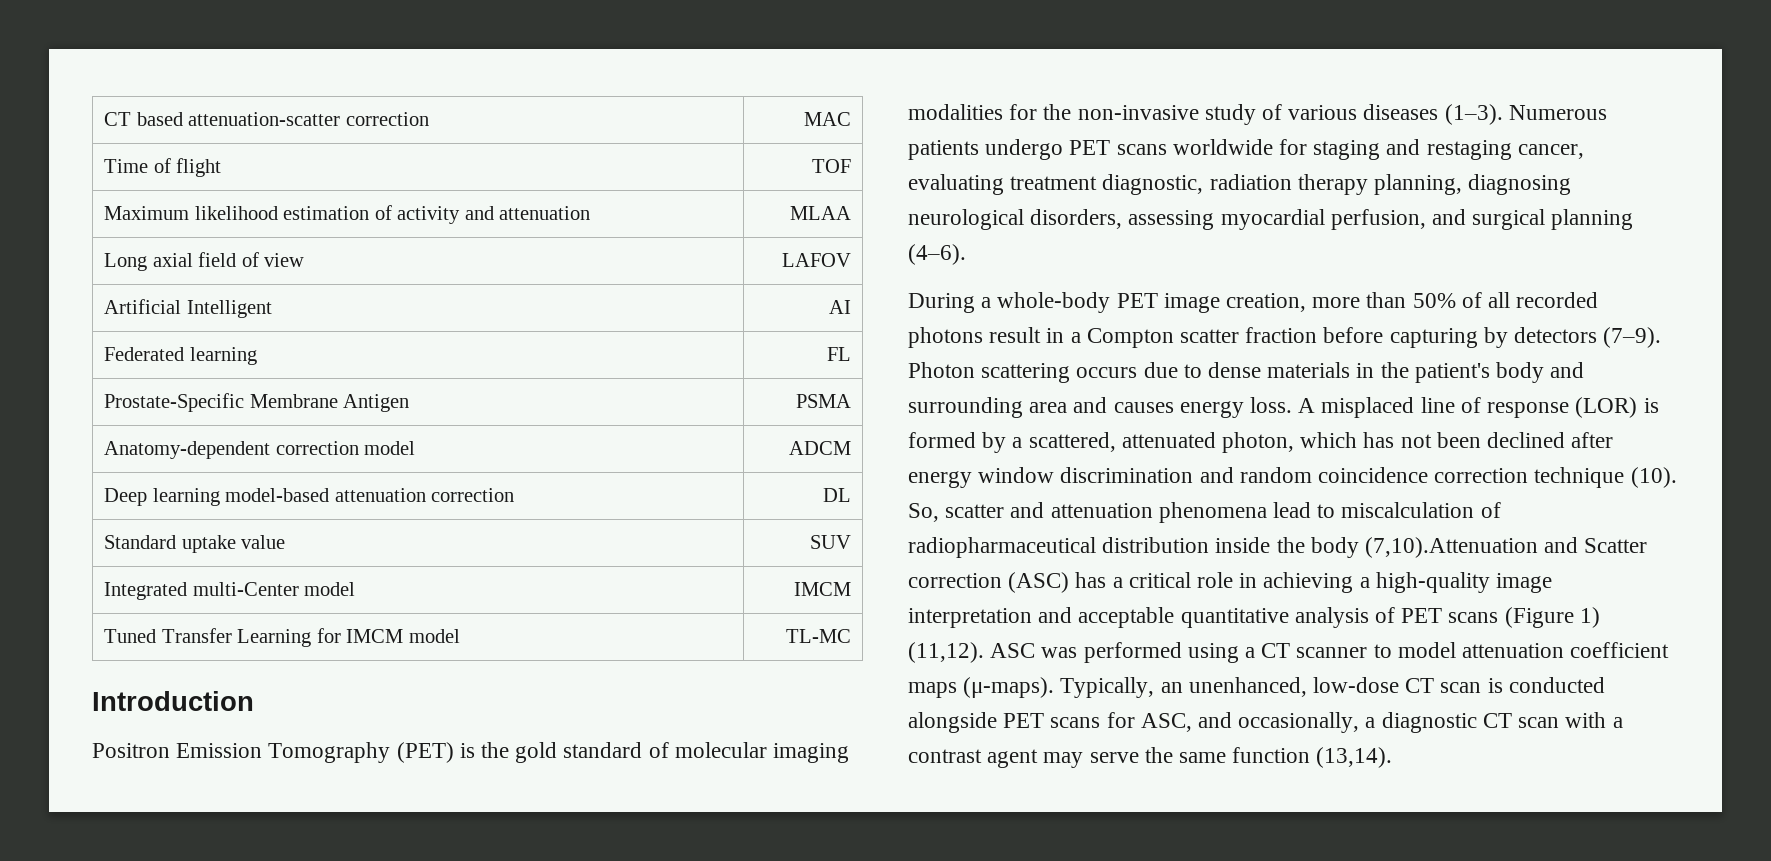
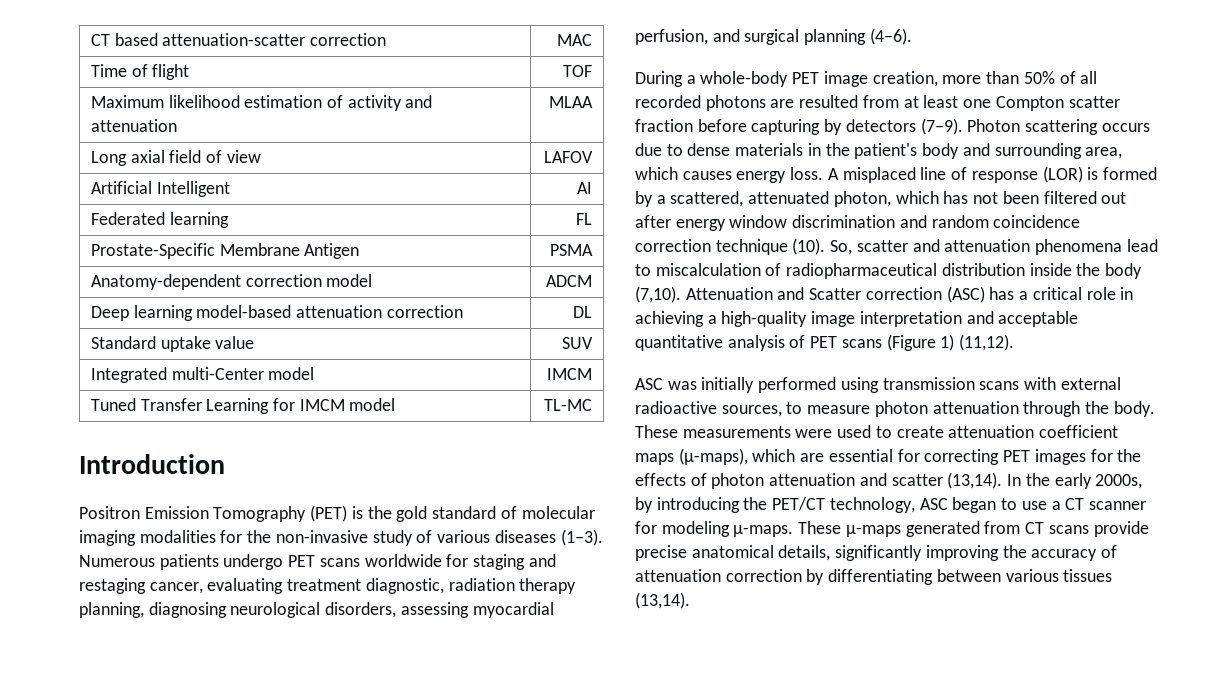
[989,327,1081,343] result in a -> [770,95,992,108] are resulted from at least one
[1029,397,1108,413] area and -> [1085,147,1123,159] [635,167,678,180] area, which
[1487,432,1566,448] declined -> [1043,191,1127,204] filtered out
[1365,537,1539,558] (7,10).Attenuation -> [635,286,773,303] (7,10). Attenuation
(984, 652) none -> (1015, 342) //
(1078, 652) none -> [701,377,755,393] initially
[1245,642,1670,658] [908,677,1605,698] [908,712,1623,733] [908,747,1311,768] a CT scanner to model attenuation coefficient maps (μ-maps). Typically, an unenhanced, low-dose CT scan is conducted alongside PET scans for ASC, and occasionally, a diagnostic CT scan with a contrast agent may serve the same function -> [882,377,1121,390] [635,401,1155,417] [635,425,1119,438] [635,448,1142,465] [635,472,1143,489] [635,497,1146,513] [635,521,1149,537] [635,545,1118,561] [635,569,1113,585] transmission scans with external radioactive sources, to measure photon attenuation through the body. These measurements were used to create attenuation coefficient maps (μ-maps), which are essential for correcting PET images for the effects of photon attenuation and scatter (13,14). In the early 2000s, by introducing the PET/CT technology, ASC began to use a CT scanner for modeling μ-maps. These μ-maps generated from CT scans provide precise anatomical details, significantly improving the accuracy of attenuation correction by differentiating between various tissues

